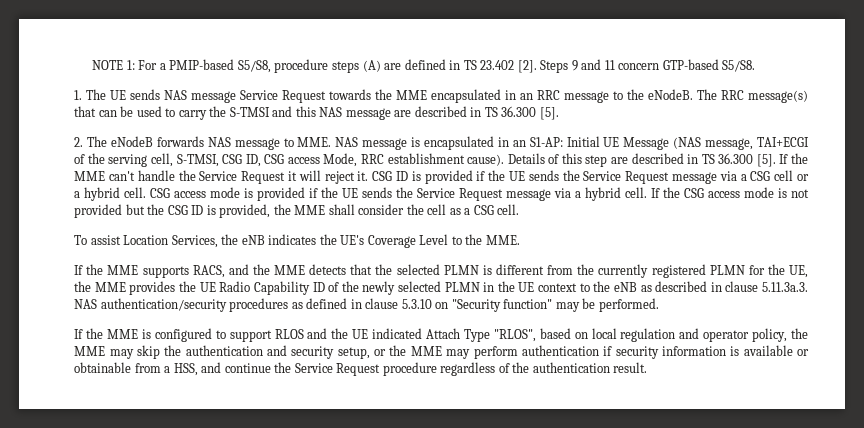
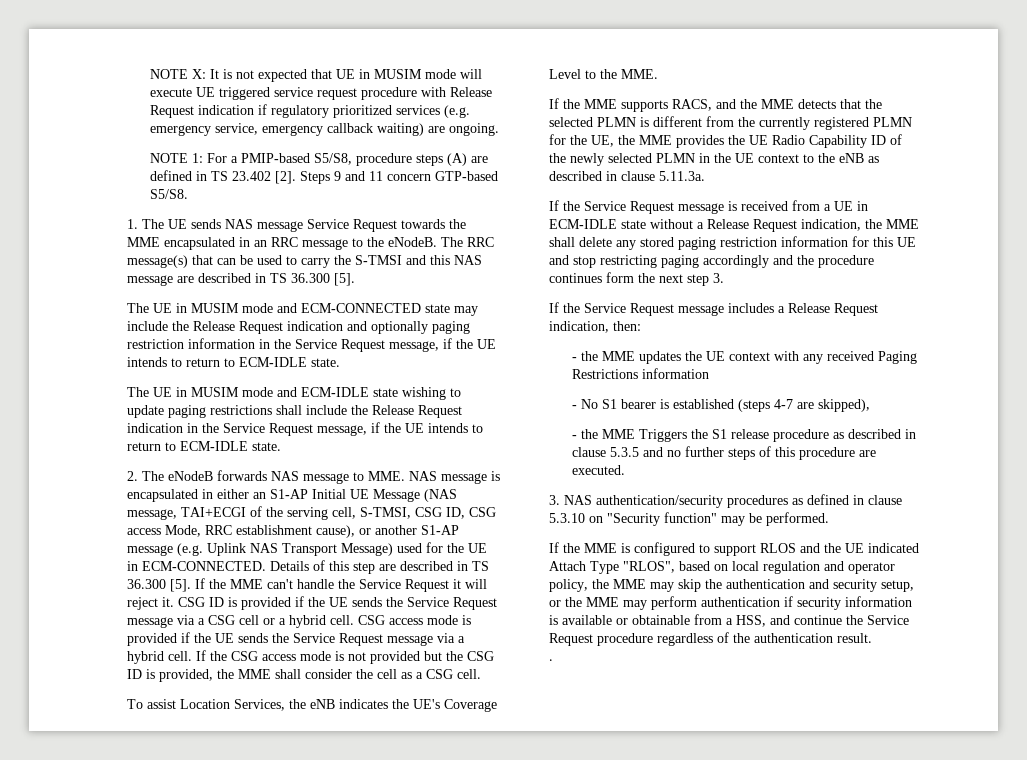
[92,60,124,70] NOTE -> [150,69,483,82] [150,87,493,100] [150,104,471,118] [150,123,500,136] [150,153,189,163] NOTE X: It is not expected that UE in MUSIM mode will execute UE triggered service request procedure with Release Request indication if regulatory prioritized services (e.g. emergency service, emergency callback waiting) are ongoing. // NOTE
(559, 113) none -> [127,303,479,316] [127,321,471,334] [127,338,497,352] [127,357,341,367] [127,387,462,400] [127,405,463,418] [127,422,484,436] [127,441,282,451] // The UE in MUSIM mode and ECM-CONNECTED state may include the Release Request indication and optionally paging restriction information in the Service Request message, if the UE intends to return to ECM-IDLE state. // The UE in MUSIM mode and ECM-IDLE state wishing to update paging restrictions shall include the Release Request indication in the Service Request message, if the UE intends to return to ECM-IDLE state.
[512,137,563,147] an S1-AP: -> [217,489,309,499] either an S1-AP
[467,154,505,166] cause). -> [316,525,460,538] [127,542,488,556] [127,561,267,571] cause), or another S1-AP message (e.g. Uplink NAS Transport Message) used for the UE in ECM-CONNECTED.
[762,282,809,292] 5.11.3a.3. -> [659,171,706,181] [549,200,869,214] [549,219,920,232] [549,236,917,250] [549,255,875,268] [549,272,725,286] [549,302,879,316] [549,321,642,333] [572,351,918,364] [572,368,710,379] [572,399,871,412] [572,429,917,442] [572,446,877,460] [572,465,626,475] [549,495,561,505] 5.11.3a. // If the Service Request message is received from a UE in ECM-IDLE state without a Release Request indication, the MME shall delete any stored paging restriction information for this UE and stop restricting paging accordingly and the procedure continues form the next step 3. // If the Service Request message includes a Release Request indication, then: // - the MME updates the UE context with any received Paging Restrictions information // - No S1 bearer is established (steps 4-7 are skipped), // - the MME Triggers the S1 release procedure as described in clause 5.3.5 and no further steps of this procedure are executed. // 3.
(648, 367) none -> [549,659,554,661] // .

